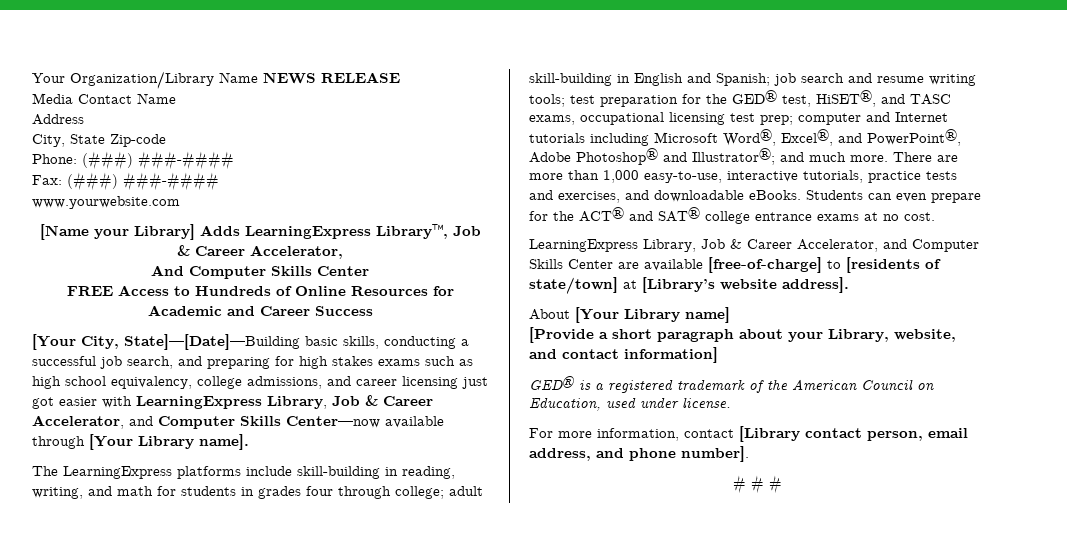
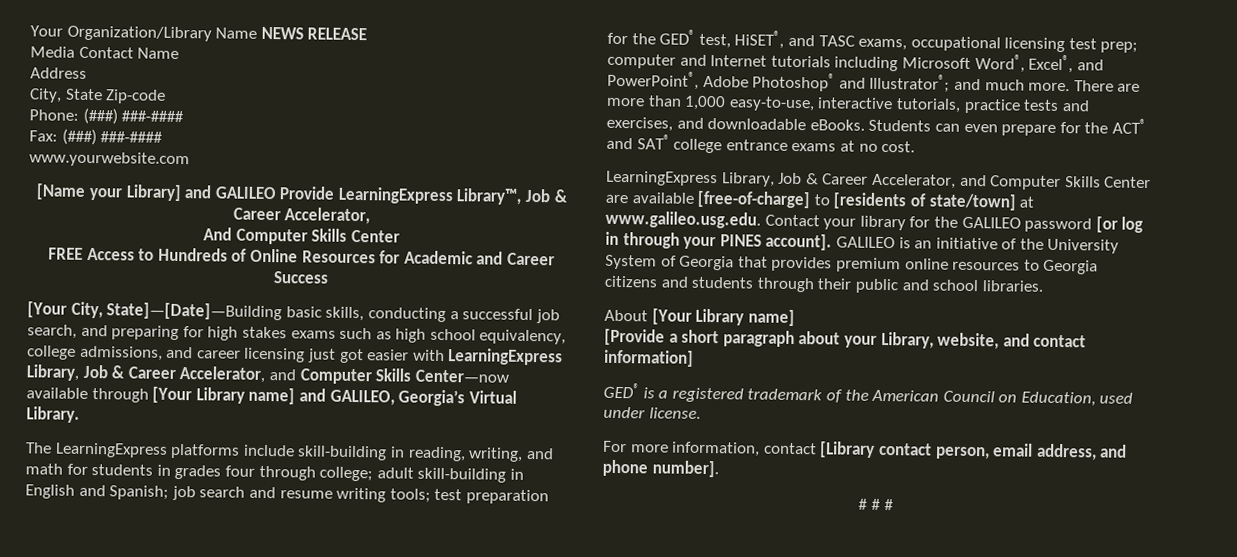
[199,225,240,236] Adds -> [184,185,336,200] and GALILEO Provide
[199,434,249,450] name]. -> [248,387,517,407] [26,406,80,423] name] and GALILEO, Georgia’s Virtual Library.
[642,277,849,293] [Library’s website address]. -> [605,210,1144,233] [605,231,1120,254] [605,254,1099,275] [604,275,1044,294] www.galileo.usg.edu. Contact your library for the GALILEO password [or log in through your PINES account]. GALILEO is an initiative of the University System of Georgia that provides premium online resources to Georgia citizens and students through their public and school libraries.

